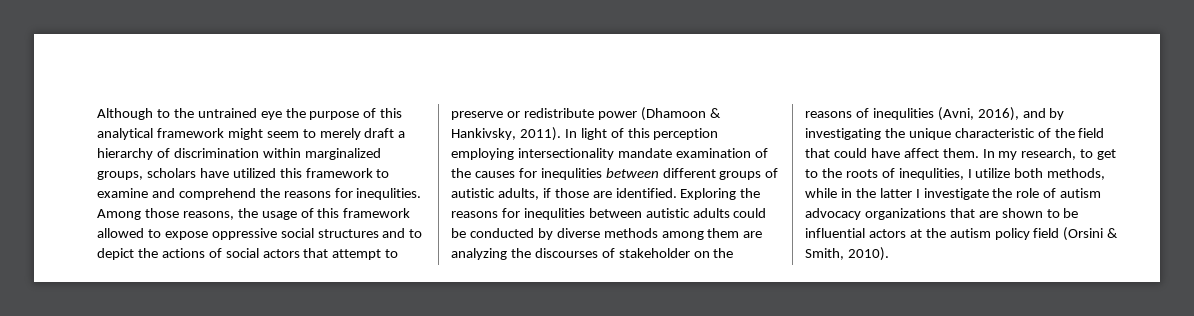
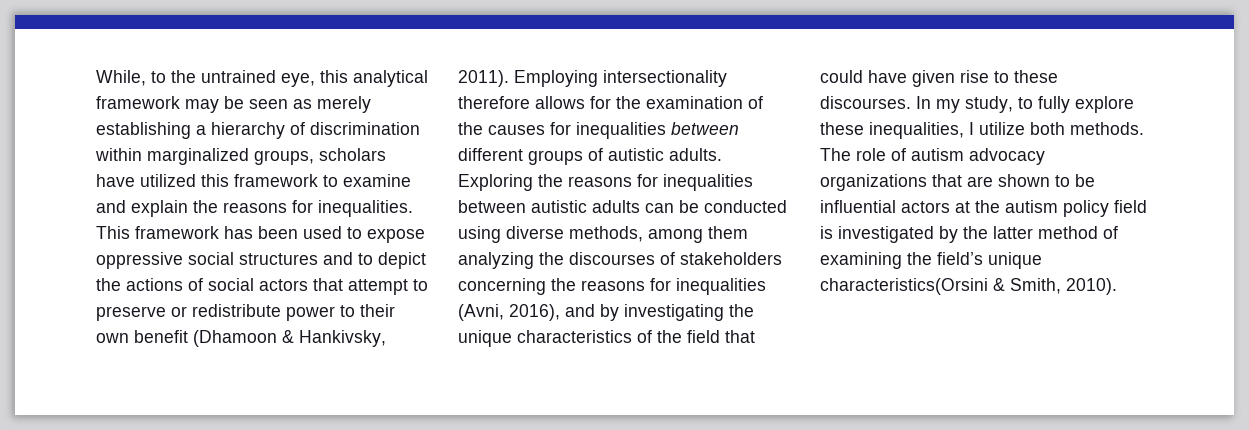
[97,108,153,120] Although -> [96,70,146,86] While,
[260,108,403,120] [97,128,395,140] eye the purpose of this analytical framework might seem to merely draft -> [281,70,428,87] [96,96,371,113] [96,122,191,139] eye, this analytical framework may be seen as merely establishing
[178,188,422,200] [97,208,411,220] [97,228,144,238] comprehend the reasons for inequlities. Among those reasons, the usage of this framework allowed -> [131,200,413,217] [96,226,342,239] explain the reasons for inequalities. This framework has been used
[640,107,721,121] [451,127,719,141] [451,148,672,160] (Dhamoon & Hankivsky, 2011). In light of this perception employing intersectionality mandate -> [340,304,395,317] [96,330,386,347] [458,70,727,87] [458,96,641,109] to their own benefit (Dhamoon & Hankivsky, 2011). Employing intersectionality therefore allows for the
[540,168,602,180] inequlities -> [576,122,666,139] inequalities
[497,188,677,200] adults, if those are identified. -> [669,148,722,161] adults.
[523,208,585,220] inequlities -> [663,174,753,191] inequalities
[733,208,767,218] could -> [645,203,674,213] can
[537,228,658,240] by diverse methods -> [458,226,643,243] using diverse methods,
[743,231,763,238] are -> (748, 232) none
[618,248,734,258] [805,108,934,120] stakeholder on the reasons of inequlities -> [680,252,782,265] [458,278,766,295] stakeholders concerning the reasons for inequalities
[954,128,1035,138] characteristic -> [517,330,632,343] characteristics
[903,148,1117,160] [805,168,1106,180] [805,188,1013,200] affect them. In my research, to get to the roots of inequlities, I utilize both methods, while in the latter I investigate the -> [912,70,1058,87] [820,96,1134,113] [820,122,1144,139] [820,148,851,161] given rise to these discourses. In my study, to fully explore these inequalities, I utilize both methods. The
[1063,227,1104,241] (Orsini -> [820,226,1118,243] [820,252,1042,269] [820,278,988,295] is investigated by the latter method of examining the field’s unique characteristics(Orsini

